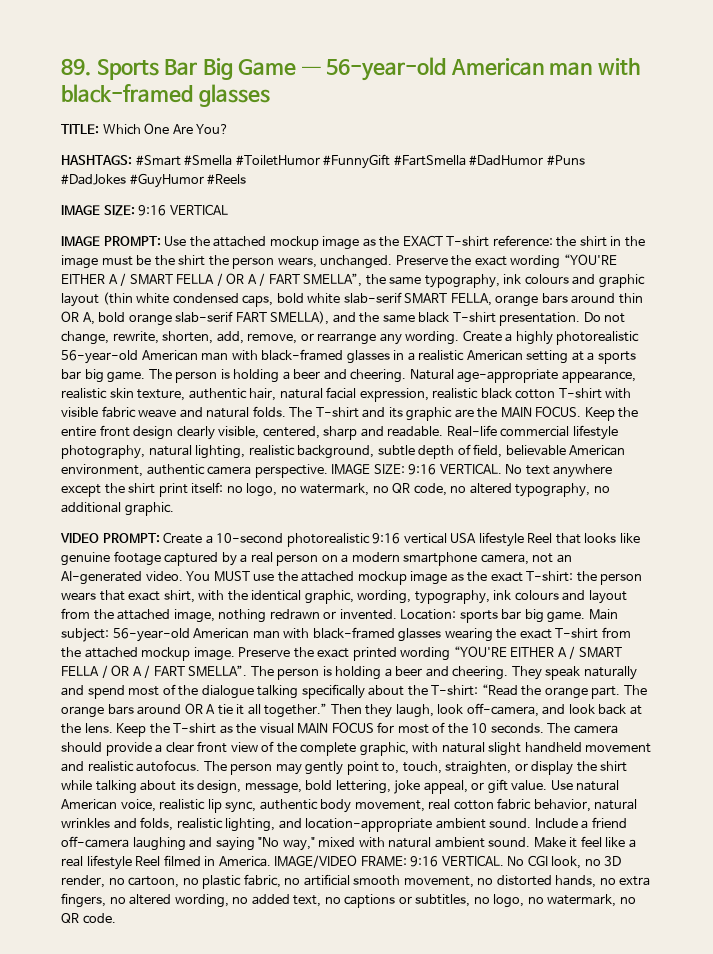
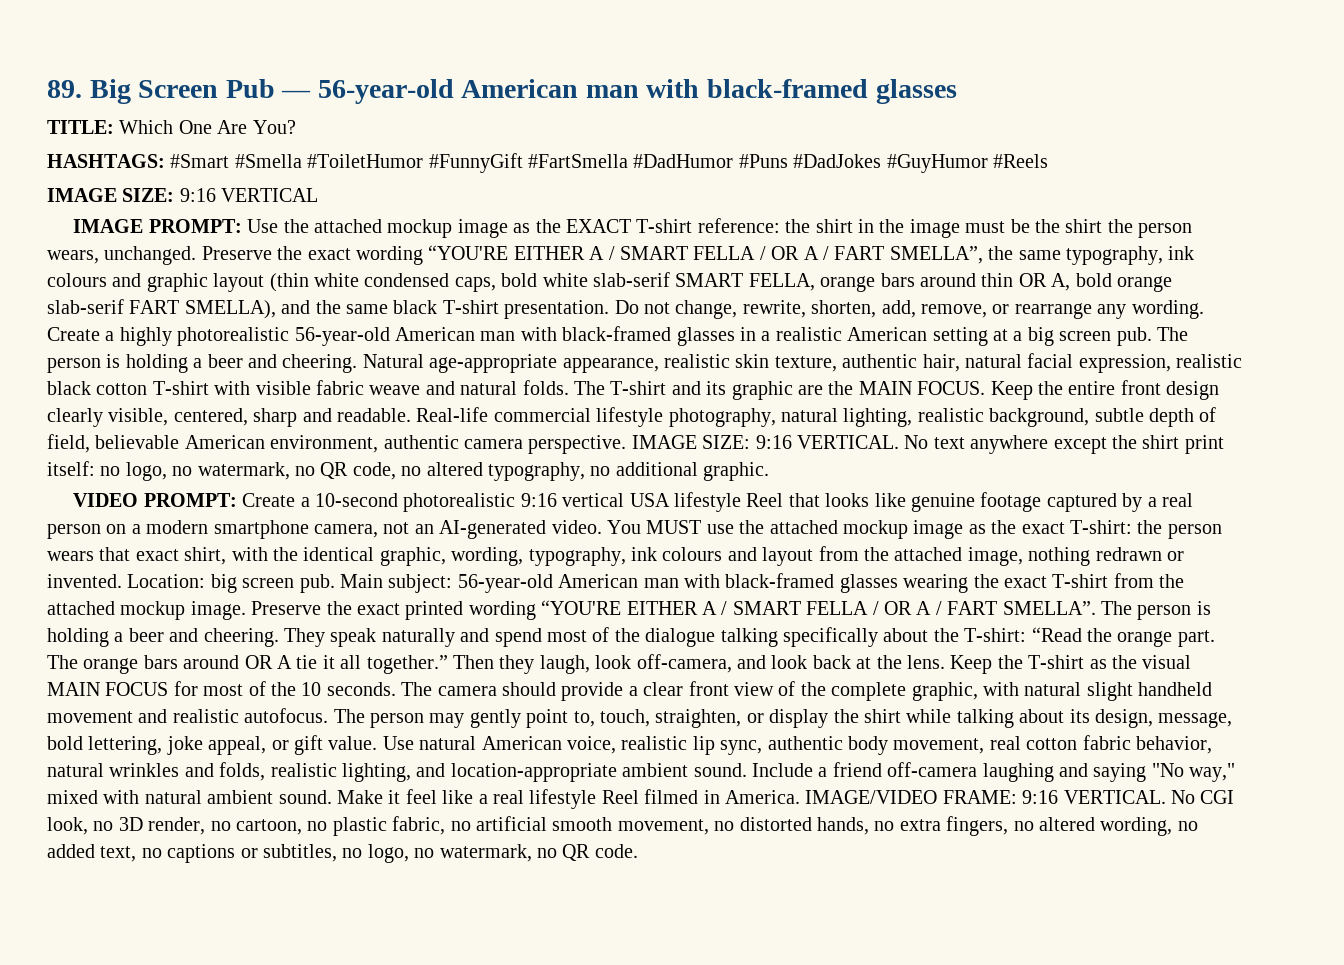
[96,58,297,80] Sports Bar Big Game -> [89,79,275,104] Big Screen Pub
[597,351,636,364] [61,369,146,383] sports bar big game. -> [1027,327,1152,346] big screen pub.
[459,609,586,623] sports bar big game. -> [210,574,335,593] big screen pub.

